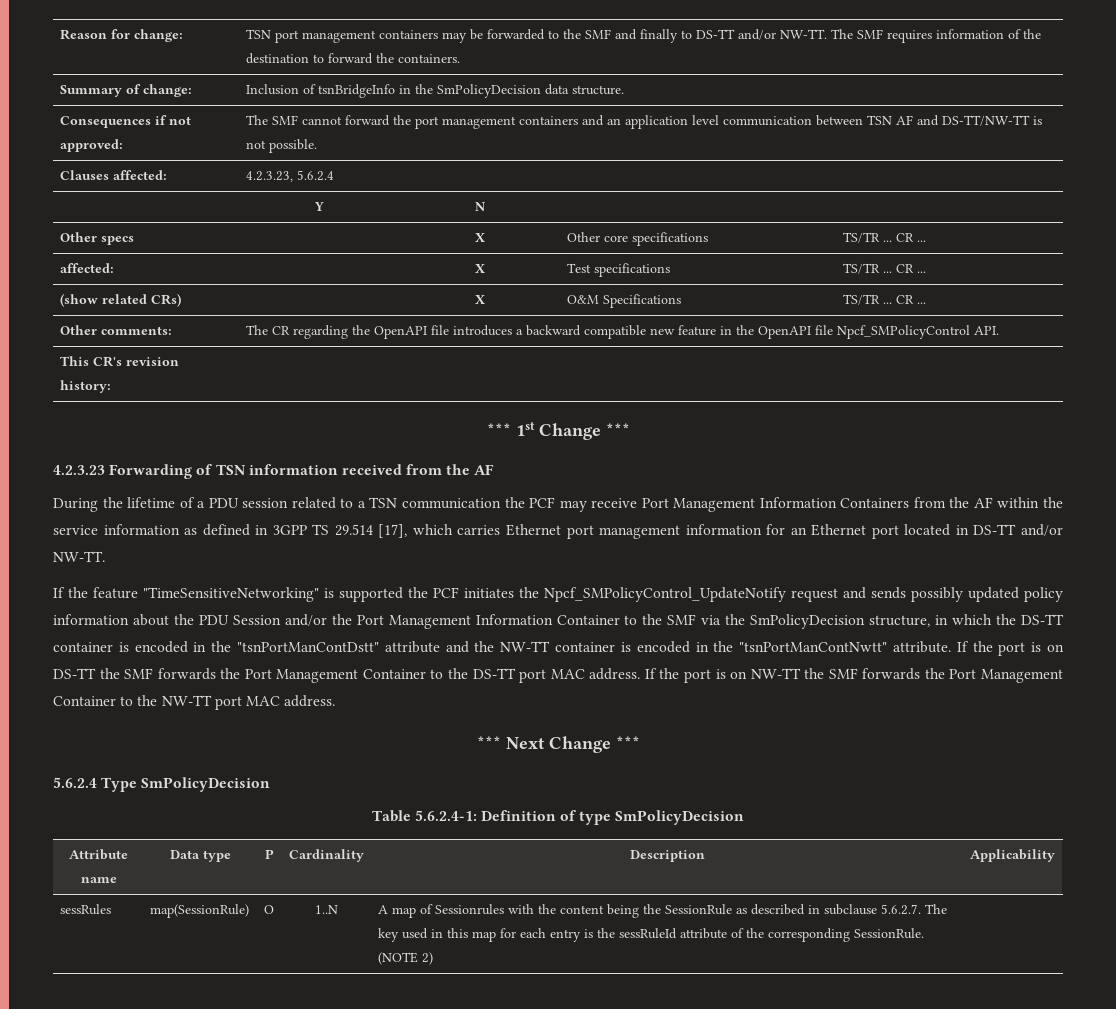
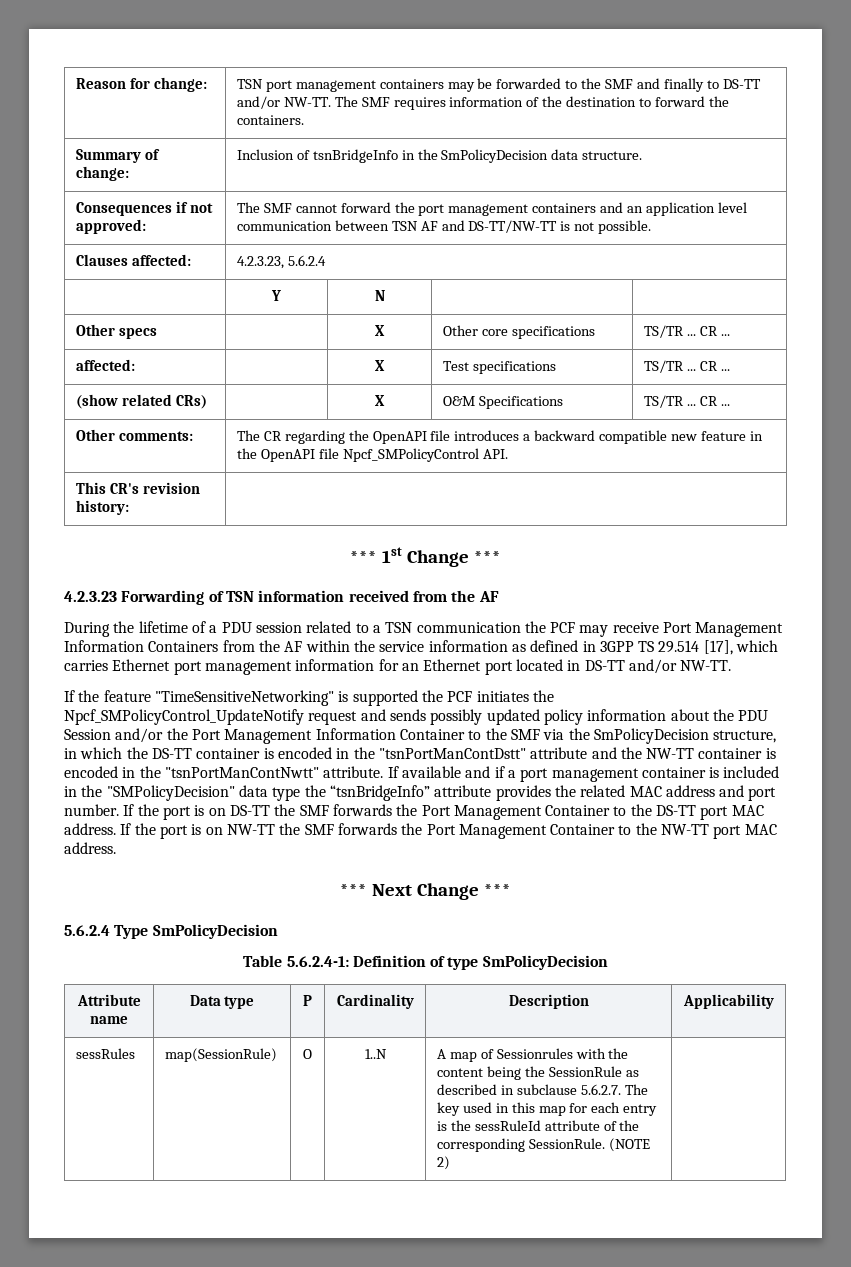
(969, 646) none -> [401,766,780,782] [64,785,777,801] [64,804,135,816] available and if a port management container is included in the "SMPolicyDecision" data type the “tsnBridgeInfo” attribute provides the related MAC address and port number. If

